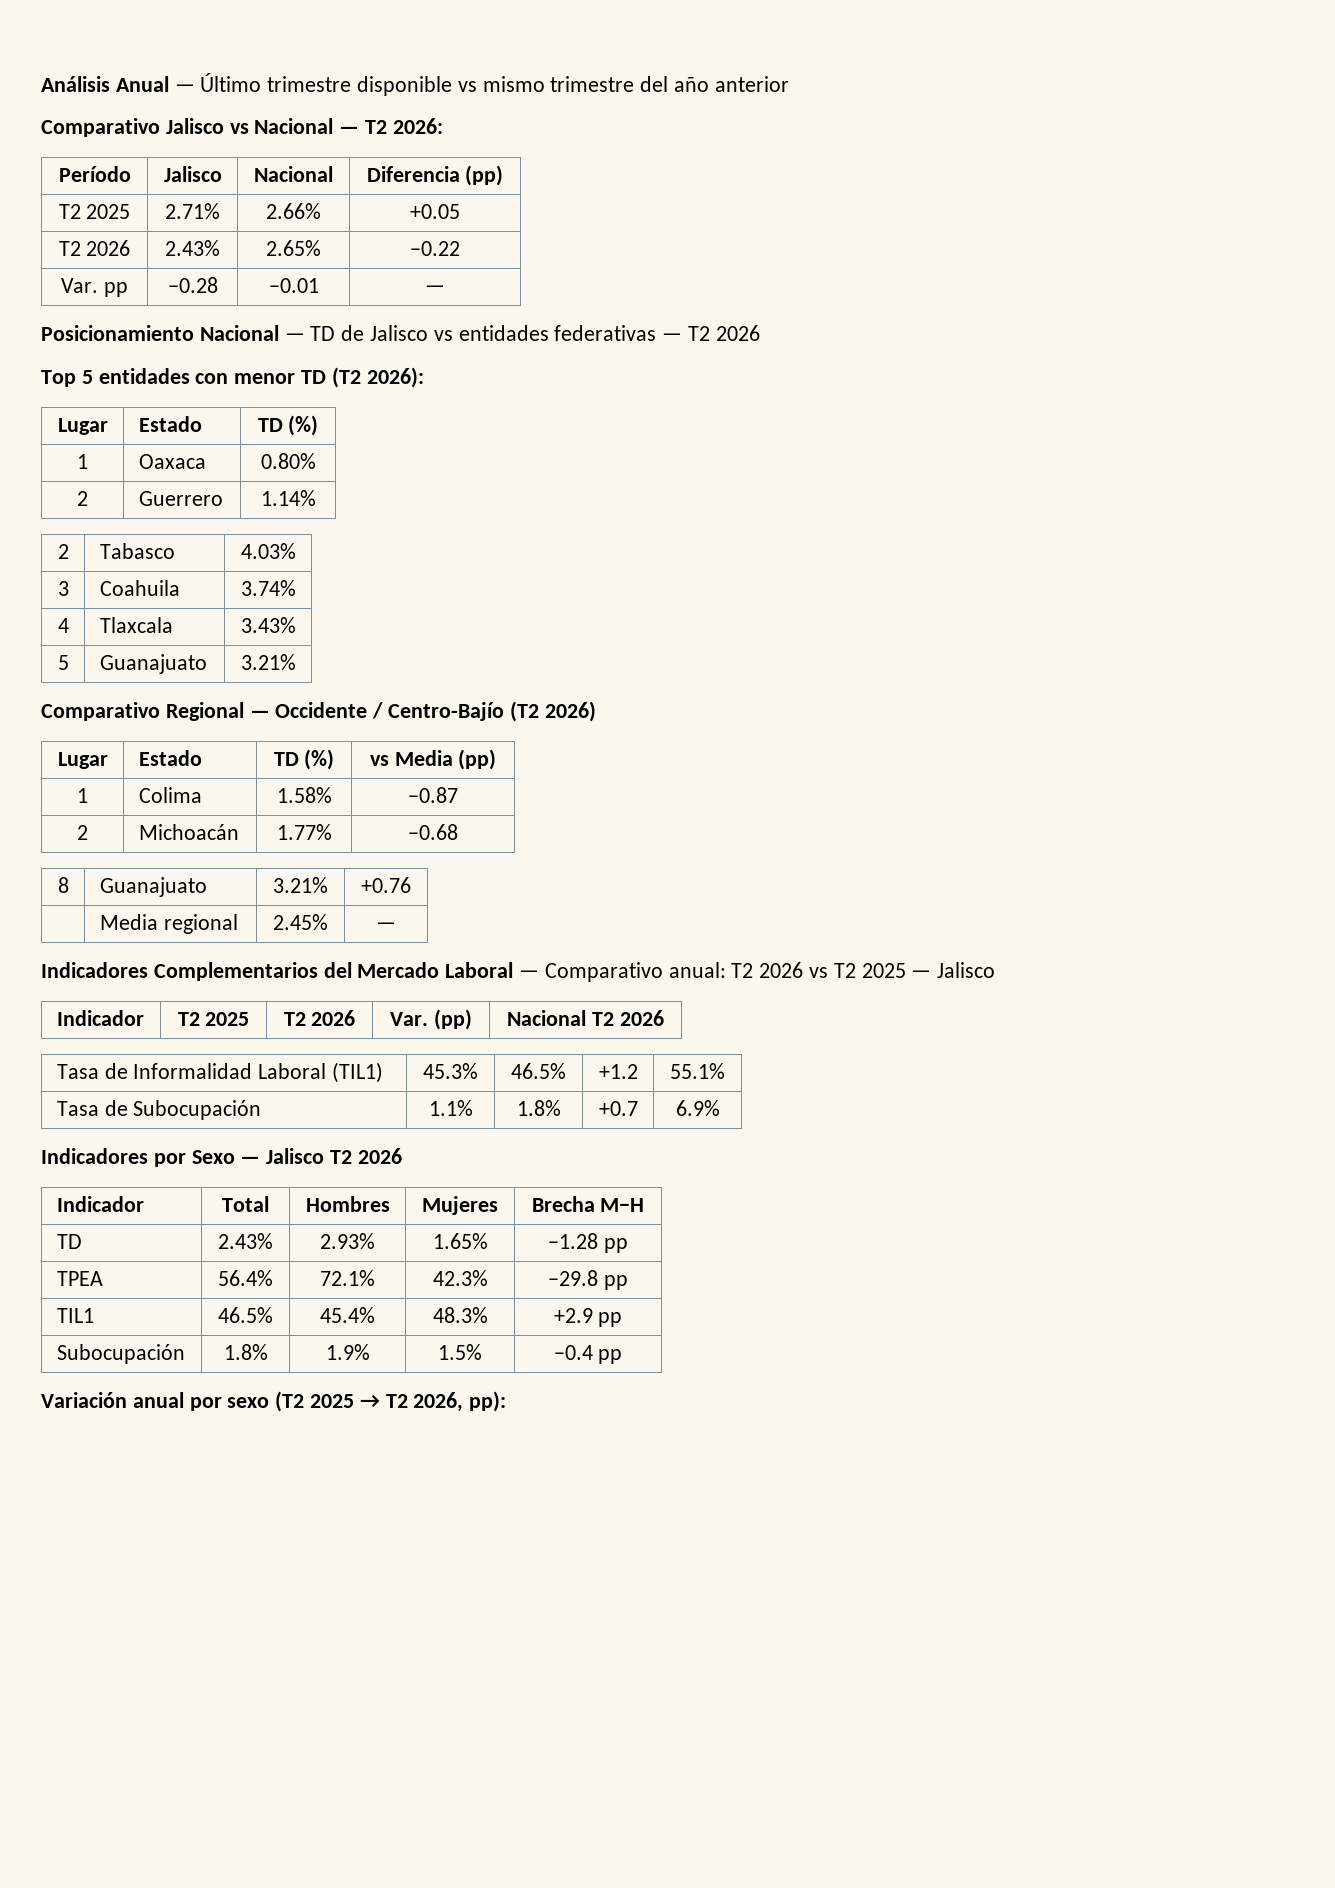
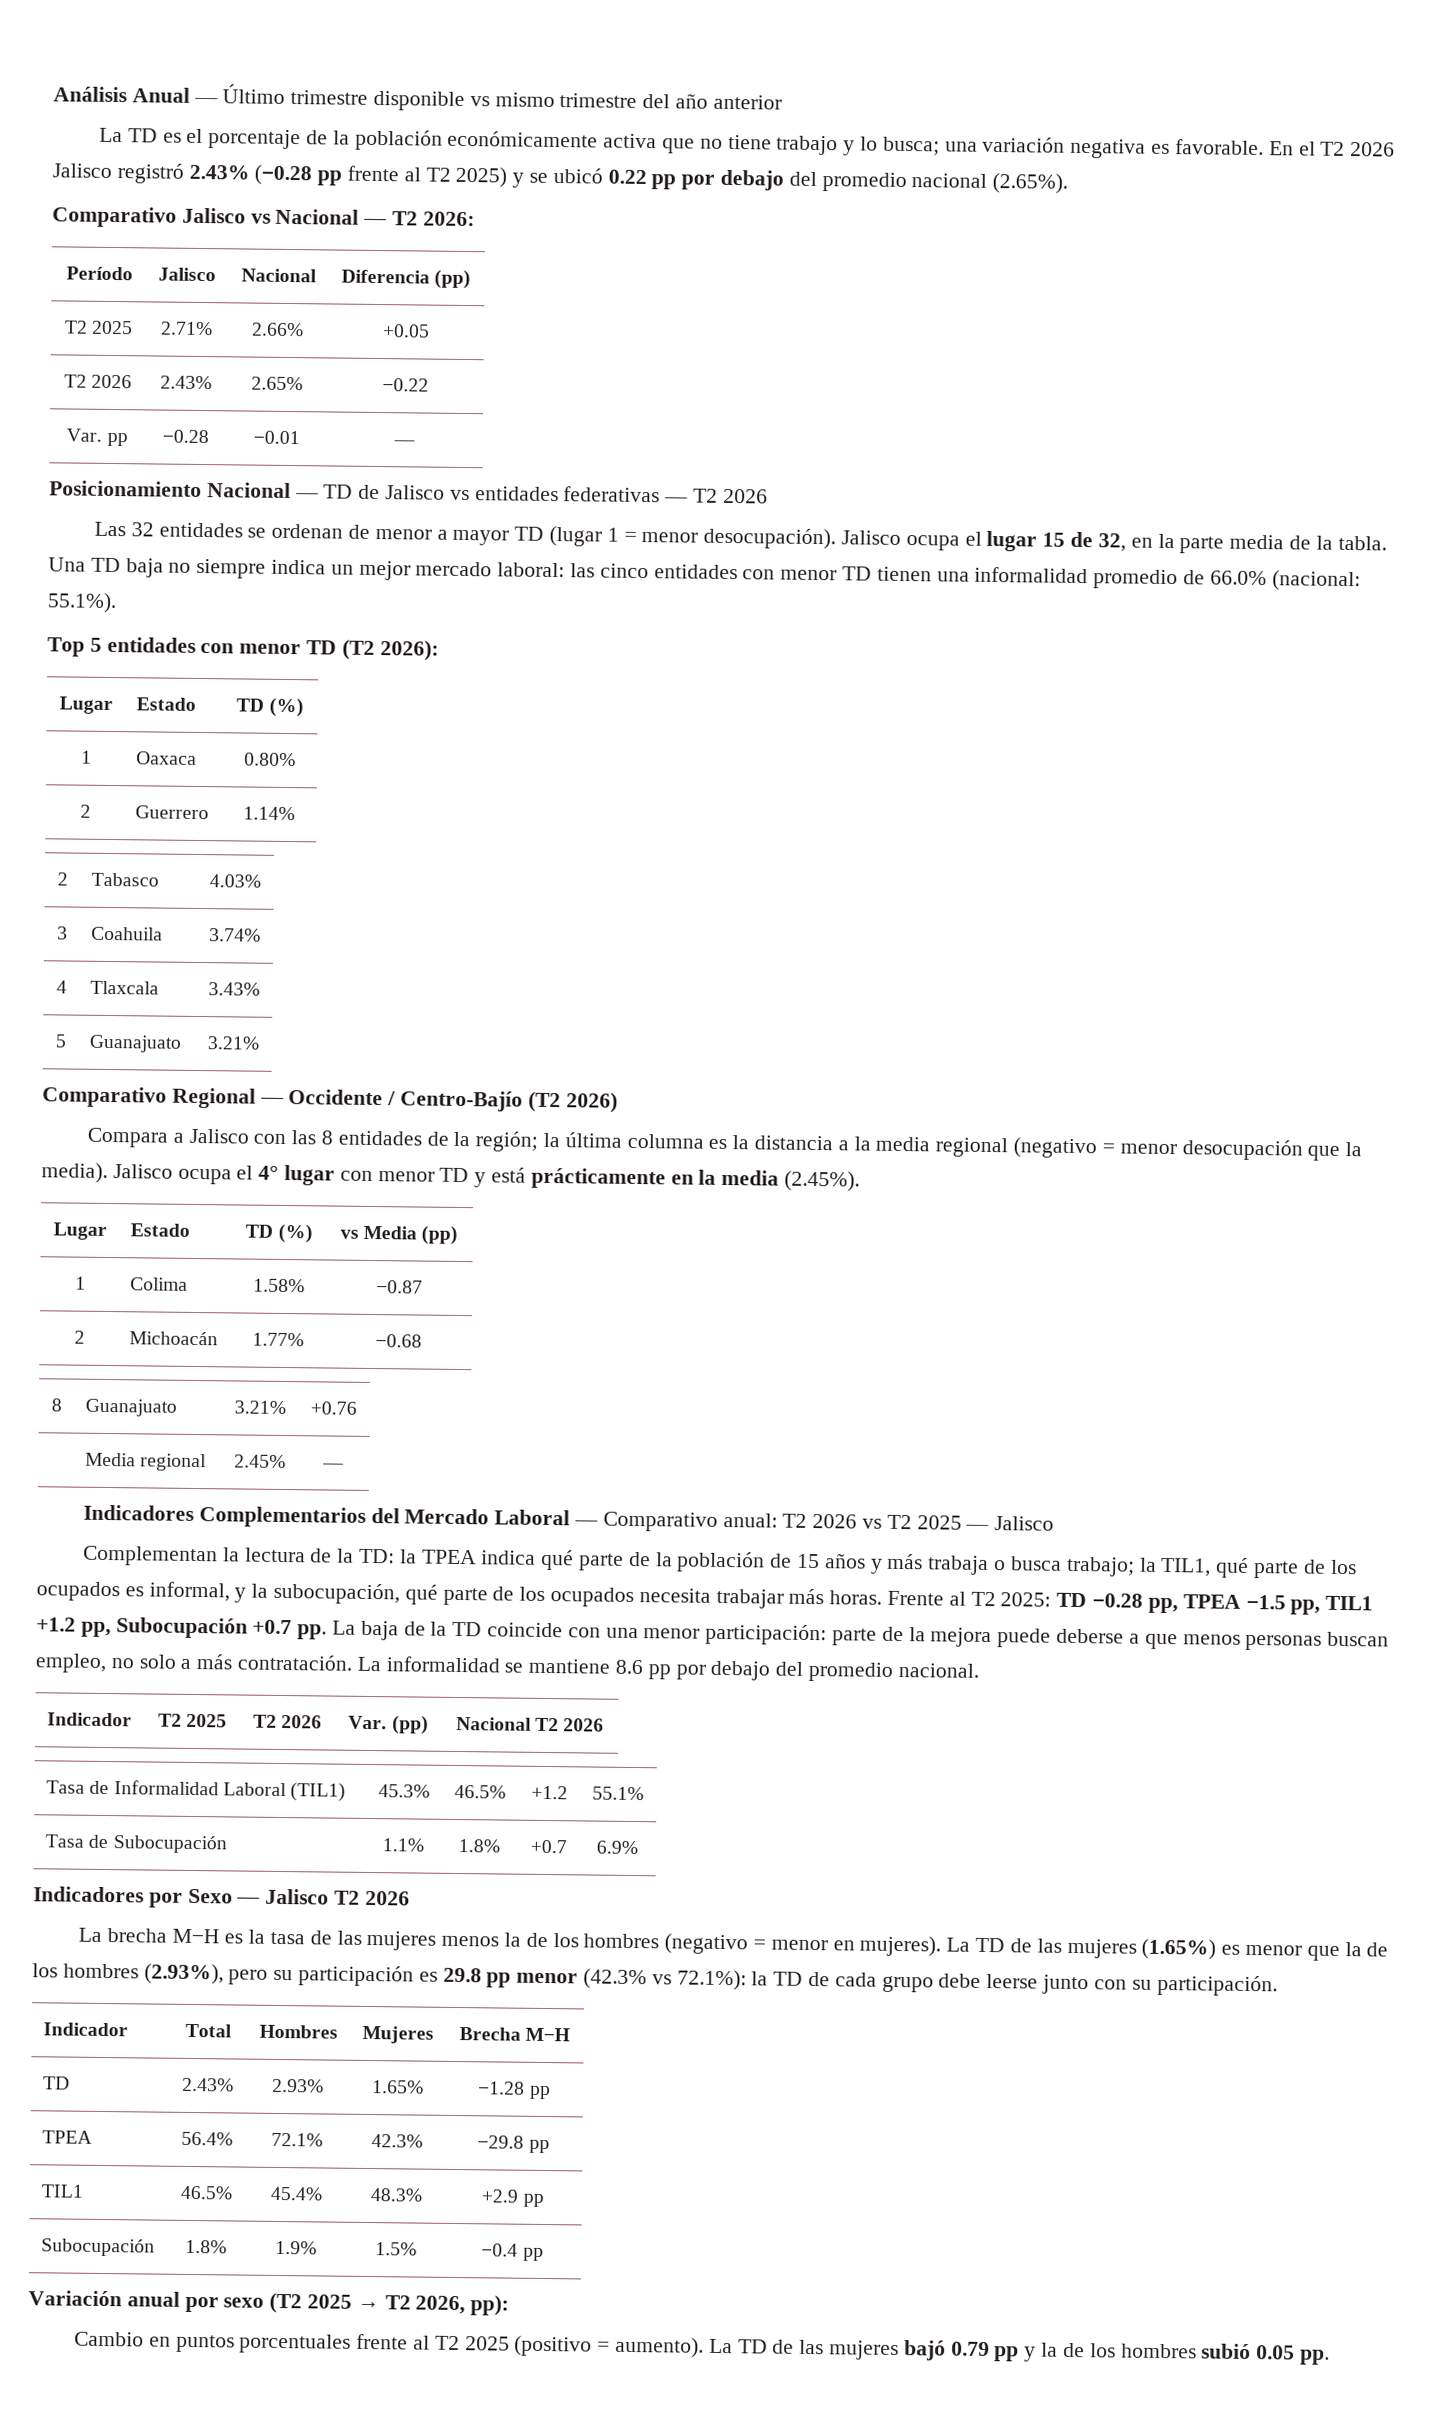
(789, 84) none -> [98,127,1396,159] [52,163,1069,194] // La TD es el porcentaje de la población económicamente activa que no tiene trabajo y lo busca; una variación negativa es favorable. En el T2 2026 Jalisco registró 2.43% (−0.28 pp frente al T2 2025) y se ubicó 0.22 pp por debajo del promedio nacional (2.65%).
(760, 333) none -> [93,521,1387,554] [48,557,1361,592] [47,592,117,614] // Las 32 entidades se ordenan de menor a mayor TD (lugar 1 = menor desocupación). Jalisco ocupa el lugar 15 de 32, en la parte media de la tabla. Una TD baja no siempre indica un mejor mercado laboral: las cinco entidades con menor TD tienen una informalidad promedio de 66.0% (nacional: 55.1%).
(596, 711) none -> [86,1127,1363,1161] [41,1162,861,1192] // Compara a Jalisco con las 8 entidades de la región; la última columna es la distancia a la media regional (negativo = menor desocupación que la media). Jalisco ocupa el 4° lugar con menor TD y está prácticamente en la media (2.45%).
(996, 970) none -> [82,1545,1357,1579] [36,1581,1374,1615] [36,1617,1390,1651] [35,1653,979,1682] // Complementan la lectura de la TD: la TPEA indica qué parte de la población de 15 años y más trabaja o busca trabajo; la TIL1, qué parte de los ocupados es informal, y la subocupación, qué parte de los ocupados necesita trabajar más horas. Frente al T2 2025: TD −0.28 pp, TPEA −1.5 pp, TIL1 +1.2 pp, Subocupación +0.7 pp. La baja de la TD coincide con una menor participación: parte de la mejora puede deberse a que menos personas buscan empleo, no solo a más contratación. La informalidad se mantiene 8.6 pp por debajo del promedio nacional.
(402, 1156) none -> [77,1927,1389,1962] [32,1963,1278,1997] // La brecha M−H es la tasa de las mujeres menos la de los hombres (negativo = menor en mujeres). La TD de las mujeres (1.65%) es menor que la de los hombres (2.93%), pero su participación es 29.8 pp menor (42.3% vs 72.1%): la TD de cada grupo debe leerse junto con su participación.
(507, 1401) none -> [73,2331,1330,2365] // Cambio en puntos porcentuales frente al T2 2025 (positivo = aumento). La TD de las mujeres bajó 0.79 pp y la de los hombres subió 0.05 pp.

